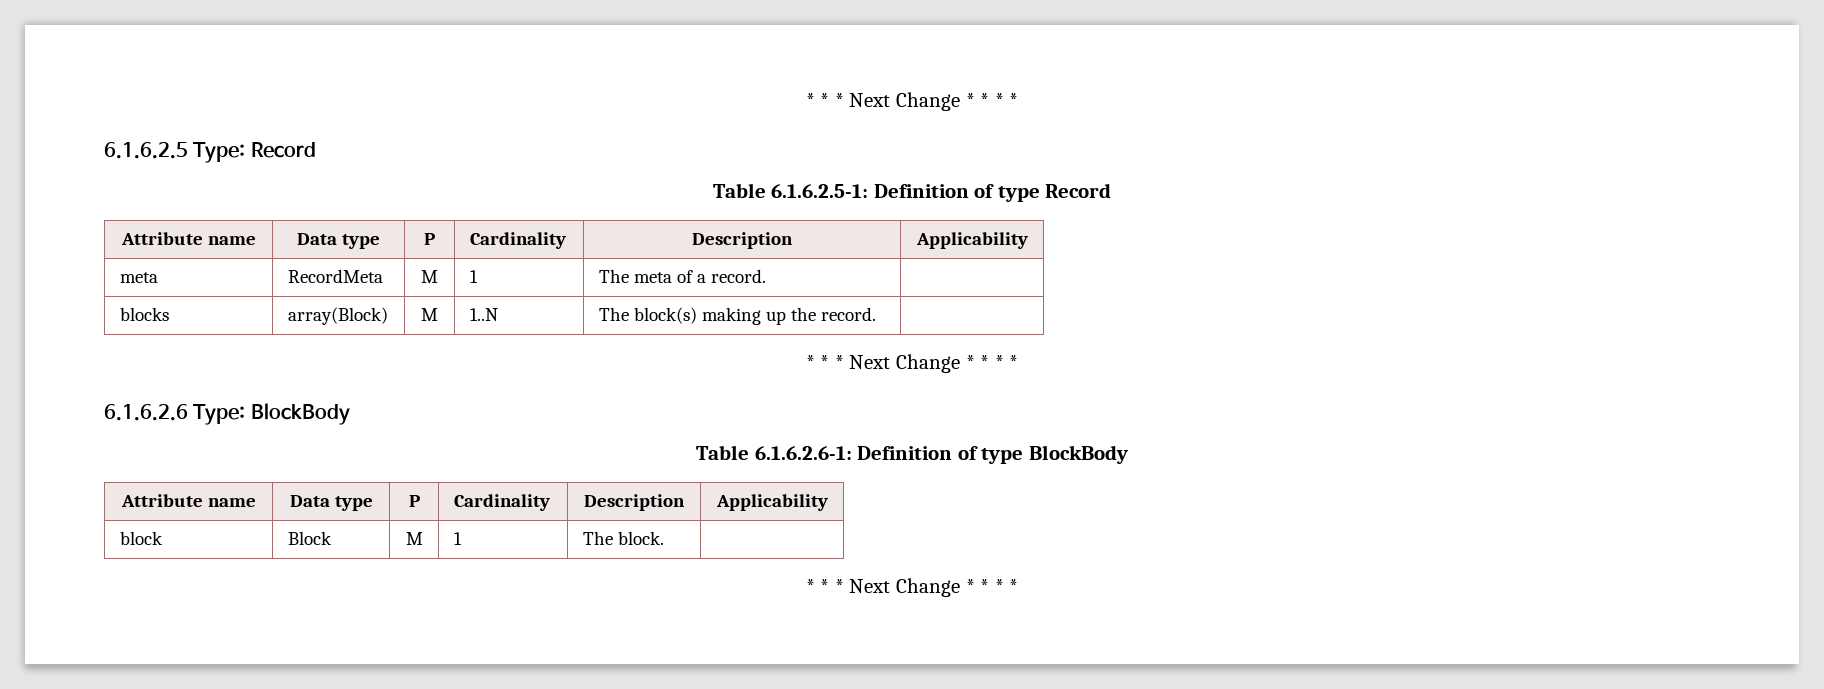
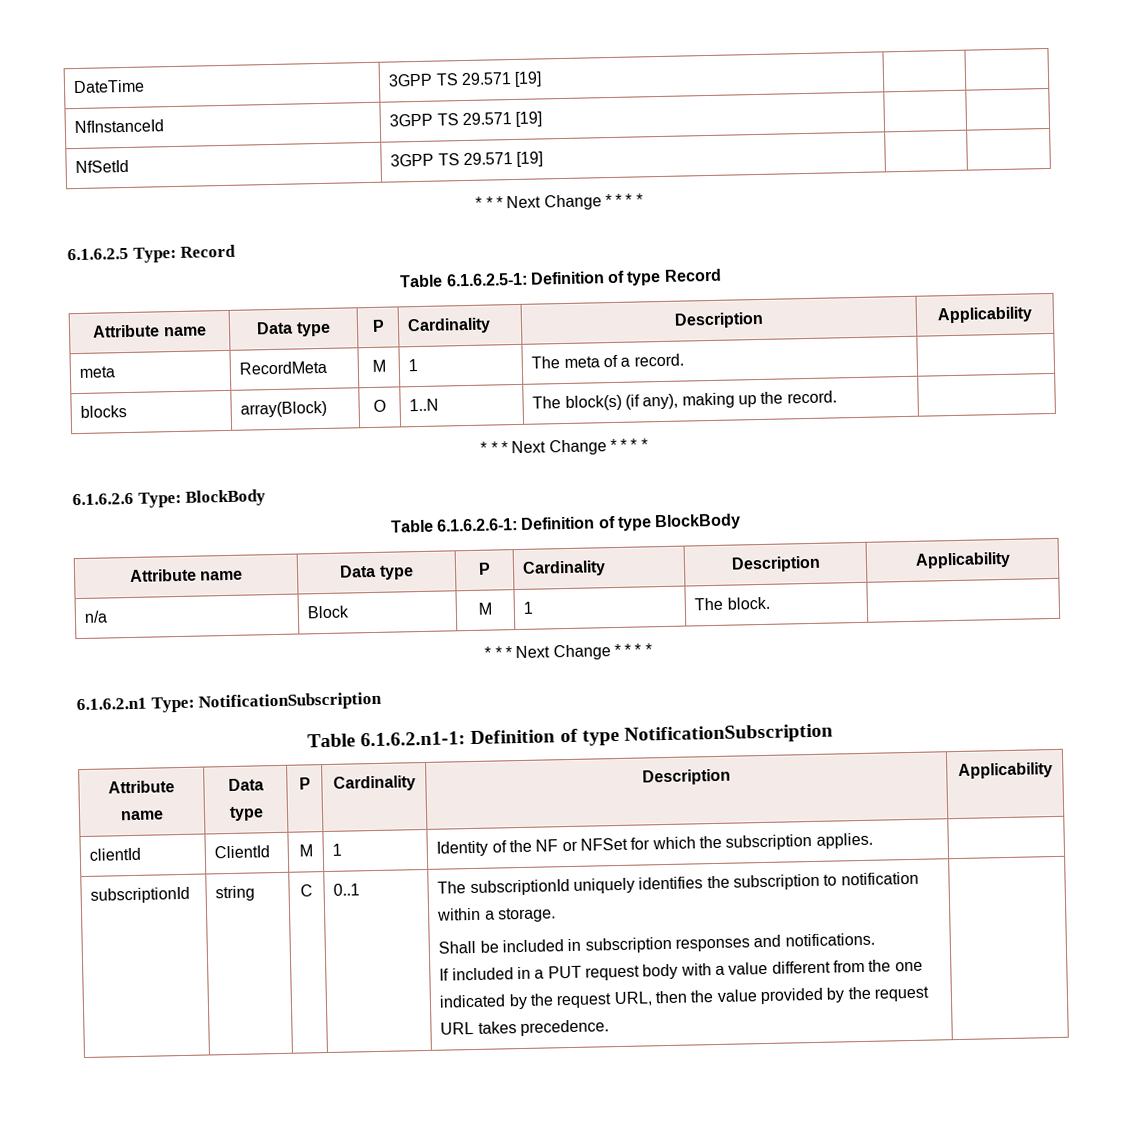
(805, 100) none -> [73,79,146,94] [388,71,543,87] [74,119,165,134] [389,111,543,127] [75,159,130,174] [390,151,544,167] DateTime | 3GPP TS 29.571 [19] | | // NfInstanceId | 3GPP TS 29.571 [19] | | // NfSetId | 3GPP TS 29.571 [19] | | //
[421,308,438,321] M -> [373,399,386,412] O
(697, 315) none -> [625,393,679,410] (if any),
[119,531,163,545] block -> [84,610,109,623] n/a
(1019, 586) none -> [76,691,383,713] [306,723,834,748] [108,780,175,794] [120,810,164,821] [227,778,264,792] [228,806,264,822] [298,777,311,790] [332,775,416,792] [642,768,731,786] [957,762,1053,779] [89,847,142,861] [214,845,271,859] [298,844,313,857] [332,843,343,856] [436,832,873,857] [90,886,191,904] [215,885,256,902] [300,884,313,897] [333,883,361,896] [437,871,919,897] [437,907,557,923] [438,932,875,954] [439,959,923,981] [439,986,930,1010] [440,1019,610,1037] // 6.1.6.2.n1 Type: NotificationSubscription // Table 6.1.6.2.n1-1: Definition of type NotificationSubscription // Attribute name | Data type | P | Cardinality | Description | Applicability // clientId | ClientId | M | 1 | Identity of the NF or NFSet for which the subscription applies. | // subscriptionId | string | C | 0..1 | The subscriptionId uniquely identifies the subscription to notification within a storage. // Shall be included in subscription responses and notifications. // If included in a PUT request body with a value different from the one indicated by the request URL, then the value provided by the request URL takes precedence. |

